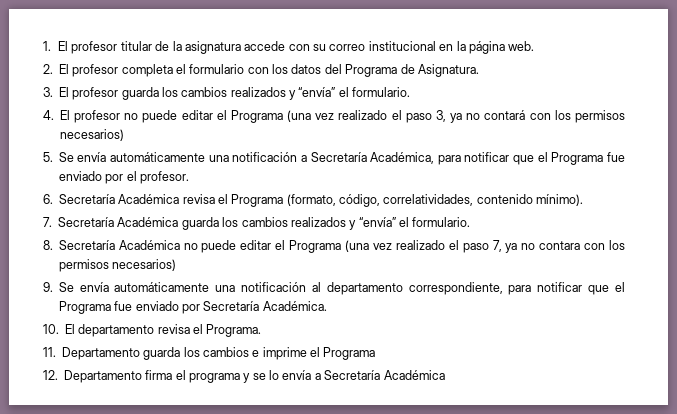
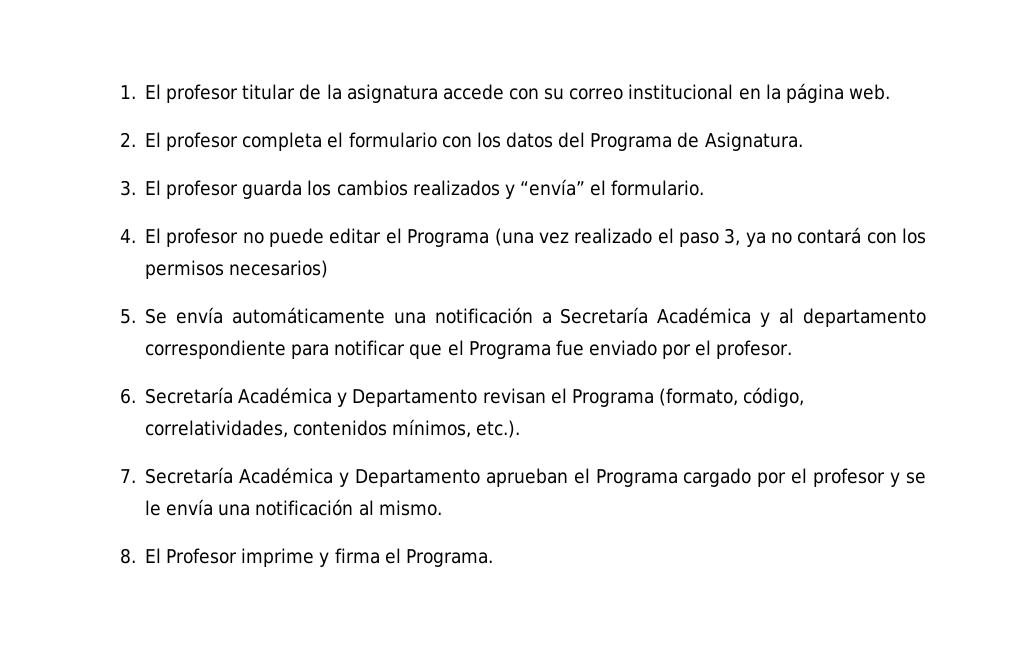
[370,152,435,164] Académica, -> [657,307,926,327] [145,340,287,359] Académica y al departamento correspondiente
[182,194,215,204] revisa -> [337,388,546,407] y Departamento revisan
[476,194,584,206] contenido mínimo). -> [293,419,521,438] contenidos mínimos, etc.).
[181,217,471,230] [42,240,625,253] [58,259,177,272] [42,282,625,295] [58,301,327,314] [42,324,262,337] [42,347,376,360] [42,370,445,383] guarda los cambios realizados y “envía” el formulario. // 8. Secretaría Académica no puede editar el Programa (una vez realizado el paso 7, ya no contara con los permisos necesarios) // 9. Se envía automáticamente una notificación al departamento correspondiente, para notificar que el Programa fue enviado por Secretaría Académica. // 10. El departamento revisa el Programa. // 11. Departamento guarda los cambios e imprime el Programa // 12. Departamento firma el programa y se lo envía a Secretaría Académica -> [338,468,927,487] [145,499,442,516] [119,548,493,567] y Departamento aprueban el Programa cargado por el profesor y se le envía una notificación al mismo. // 8. El Profesor imprime y firma el Programa.

